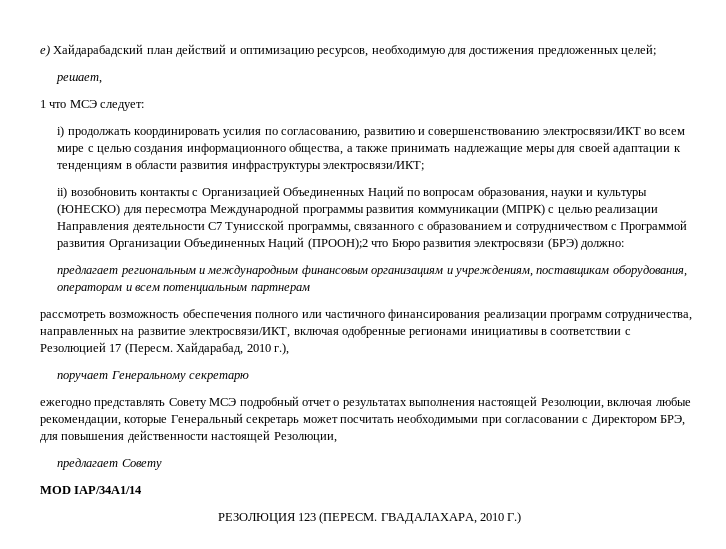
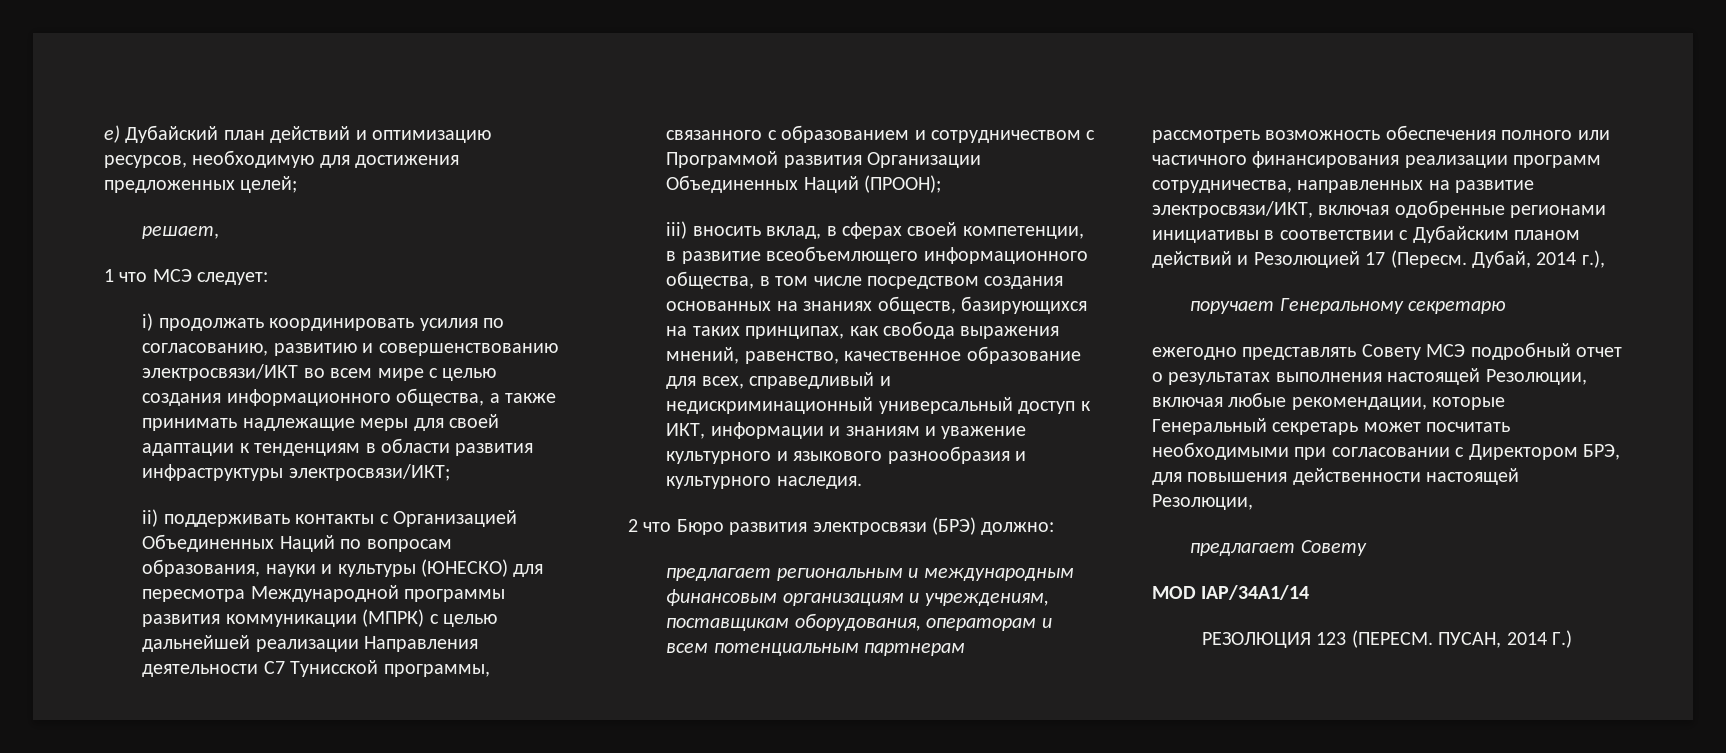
[53,44,144,57] Хайдарабадский -> [125,125,219,143] Дубайский
[70,187,137,196] возобновить -> [163,514,290,527] поддерживать
(592, 211) none -> [142,635,251,652] дальнейшей
[307,238,368,250] (ПРООН);2 -> [864,175,942,193] [666,221,1084,239] [666,246,1088,264] [666,271,1064,289] [666,296,1088,314] [666,321,1060,339] [666,346,1081,364] [666,372,891,389] [666,397,1091,414] [666,422,1027,439] [666,446,1027,464] [666,476,862,489] [628,519,638,532] (ПРООН); // iii) вносить вклад, в сферах своей компетенции, в развитие всеобъемлющего информационного общества, в том числе посредством создания основанных на знаниях обществ, базирующихся на таких принципах, как свобода выражения мнений, равенство, качественное образование для всех, справедливый и недискриминационный универсальный доступ к ИКТ, информации и знаниям и уважение культурного и языкового разнообразия и культурного наследия. // 2
(631, 332) none -> [1412,225,1580,243] [1152,251,1249,268] Дубайским планом действий и
[176,342,271,355] Хайдарабад, 2010 -> [1472,250,1577,268] Дубай, 2014
[380,513,505,524] ГВАДАЛАХАРА, 2010 -> [1438,632,1547,648] ПУСАН, 2014

